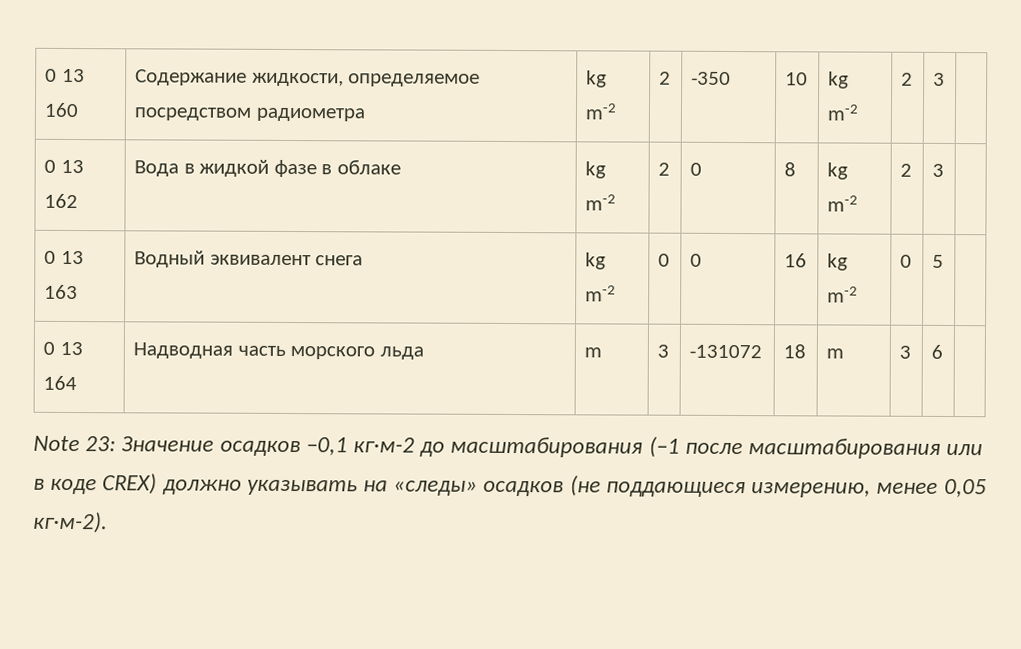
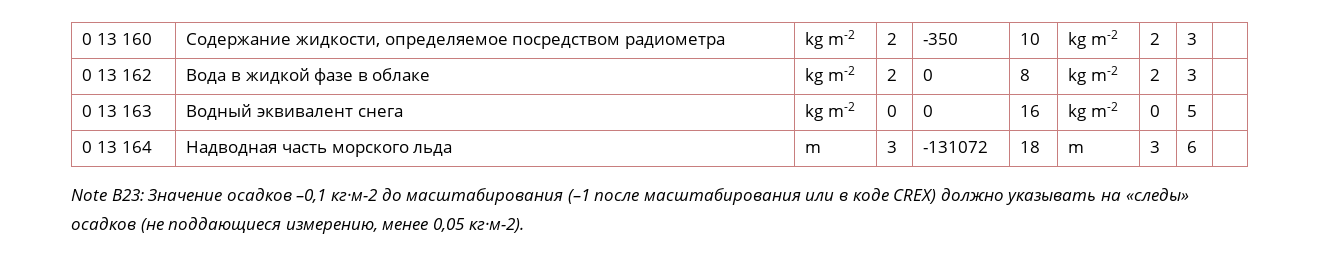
[85,436,117,452] 23: -> [111,189,144,201] B23:

